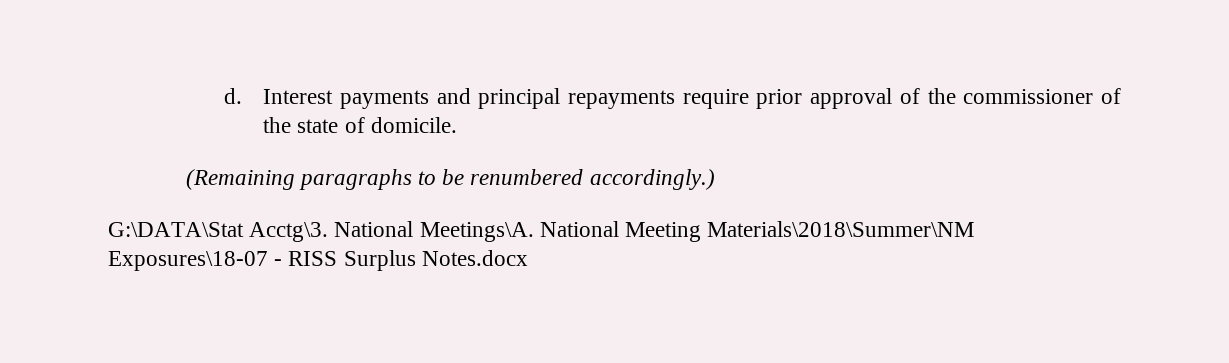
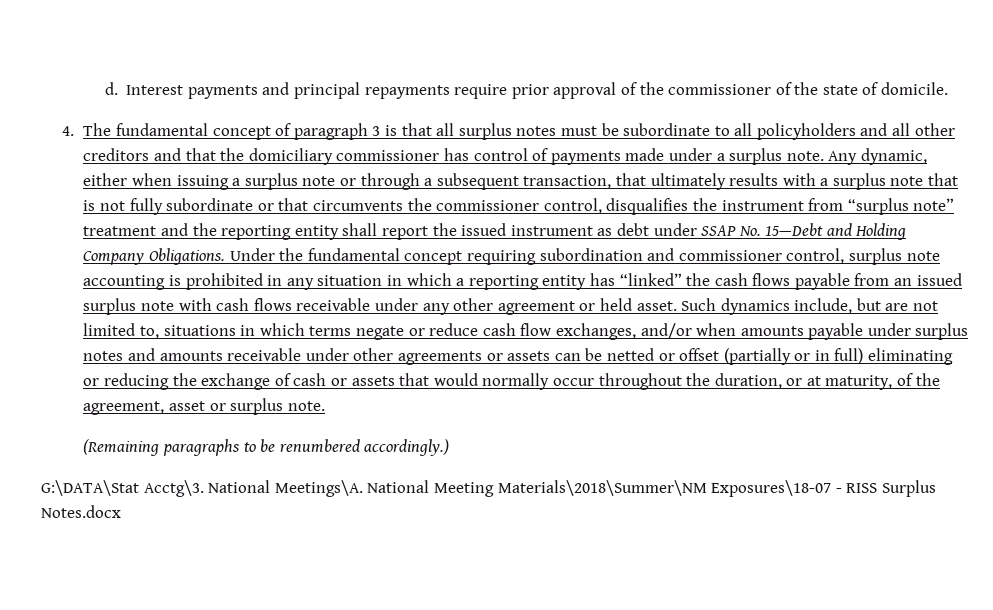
(457, 125) none -> [62,123,955,140] [83,148,927,165] [83,173,959,190] [83,198,955,215] [83,223,907,240] [83,248,940,265] [83,273,962,290] [83,298,939,315] [83,323,969,340] [83,348,954,365] [83,373,940,390] [83,398,325,415] // 4. The fundamental concept of paragraph 3 is that all surplus notes must be subordinate to all policyholders and all other creditors and that the domiciliary commissioner has control of payments made under a surplus note. Any dynamic, either when issuing a surplus note or through a subsequent transaction, that ultimately results with a surplus note that is not fully subordinate or that circumvents the commissioner control, disqualifies the instrument from “surplus note” treatment and the reporting entity shall report the issued instrument as debt under SSAP No. 15—Debt and Holding Company Obligations. Under the fundamental concept requiring subordination and commissioner control, surplus note accounting is prohibited in any situation in which a reporting entity has “linked” the cash flows payable from an issued surplus note with cash flows receivable under any other agreement or held asset. Such dynamics include, but are not limited to, situations in which terms negate or reduce cash flow exchanges, and/or when amounts payable under surplus notes and amounts receivable under other agreements or assets can be netted or offset (partially or in full) eliminating or reducing the exchange of cash or assets that would normally occur throughout the duration, or at maturity, of the agreement, asset or surplus note.

